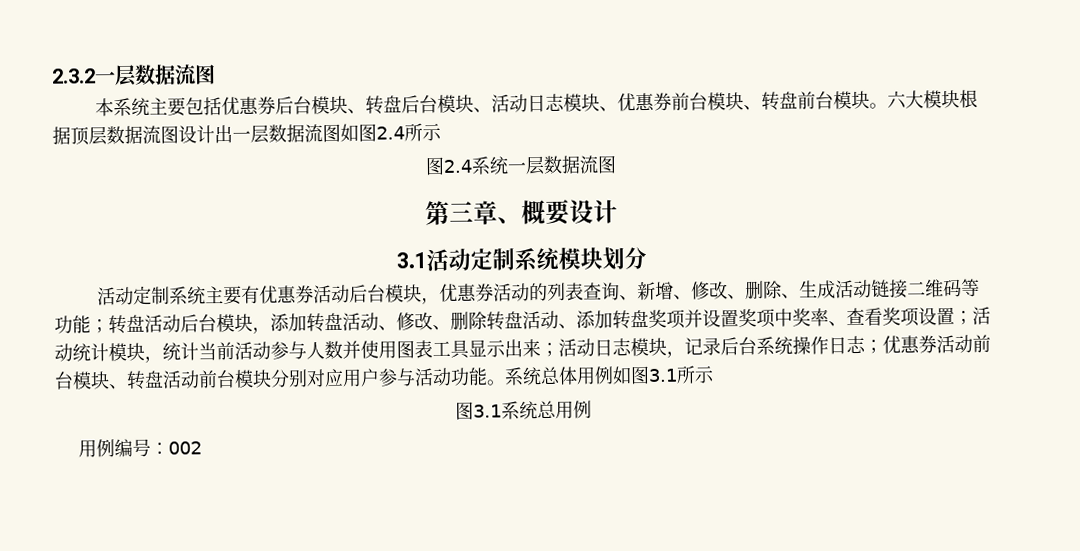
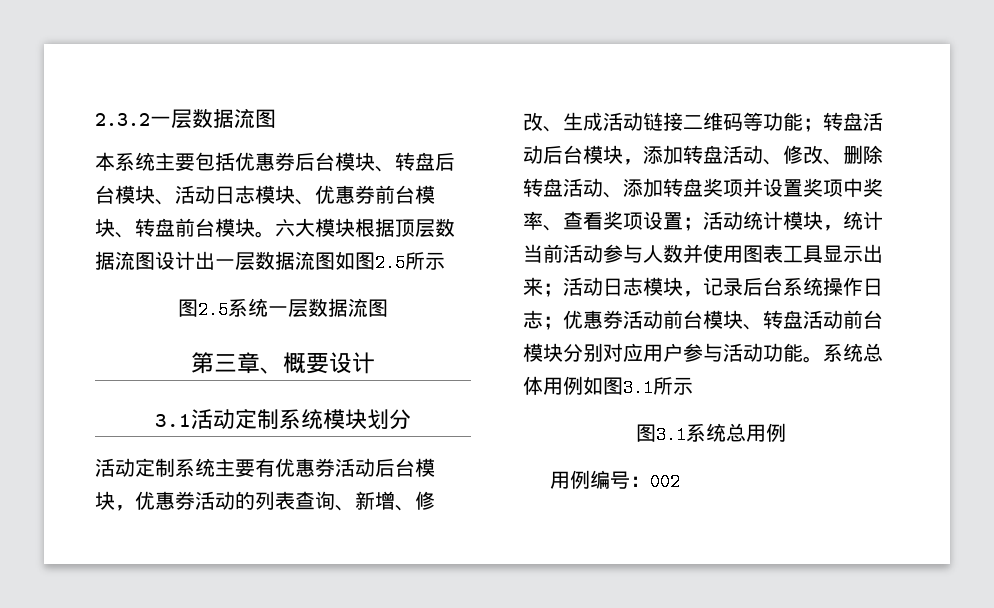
[376,122,442,142] [425,156,473,176] 2.4所示 // 图2.4 -> [375,252,445,272] [178,299,228,319] 2.5所示 // 图2.5
[745,280,801,300] 删除、 -> (563, 129) none

